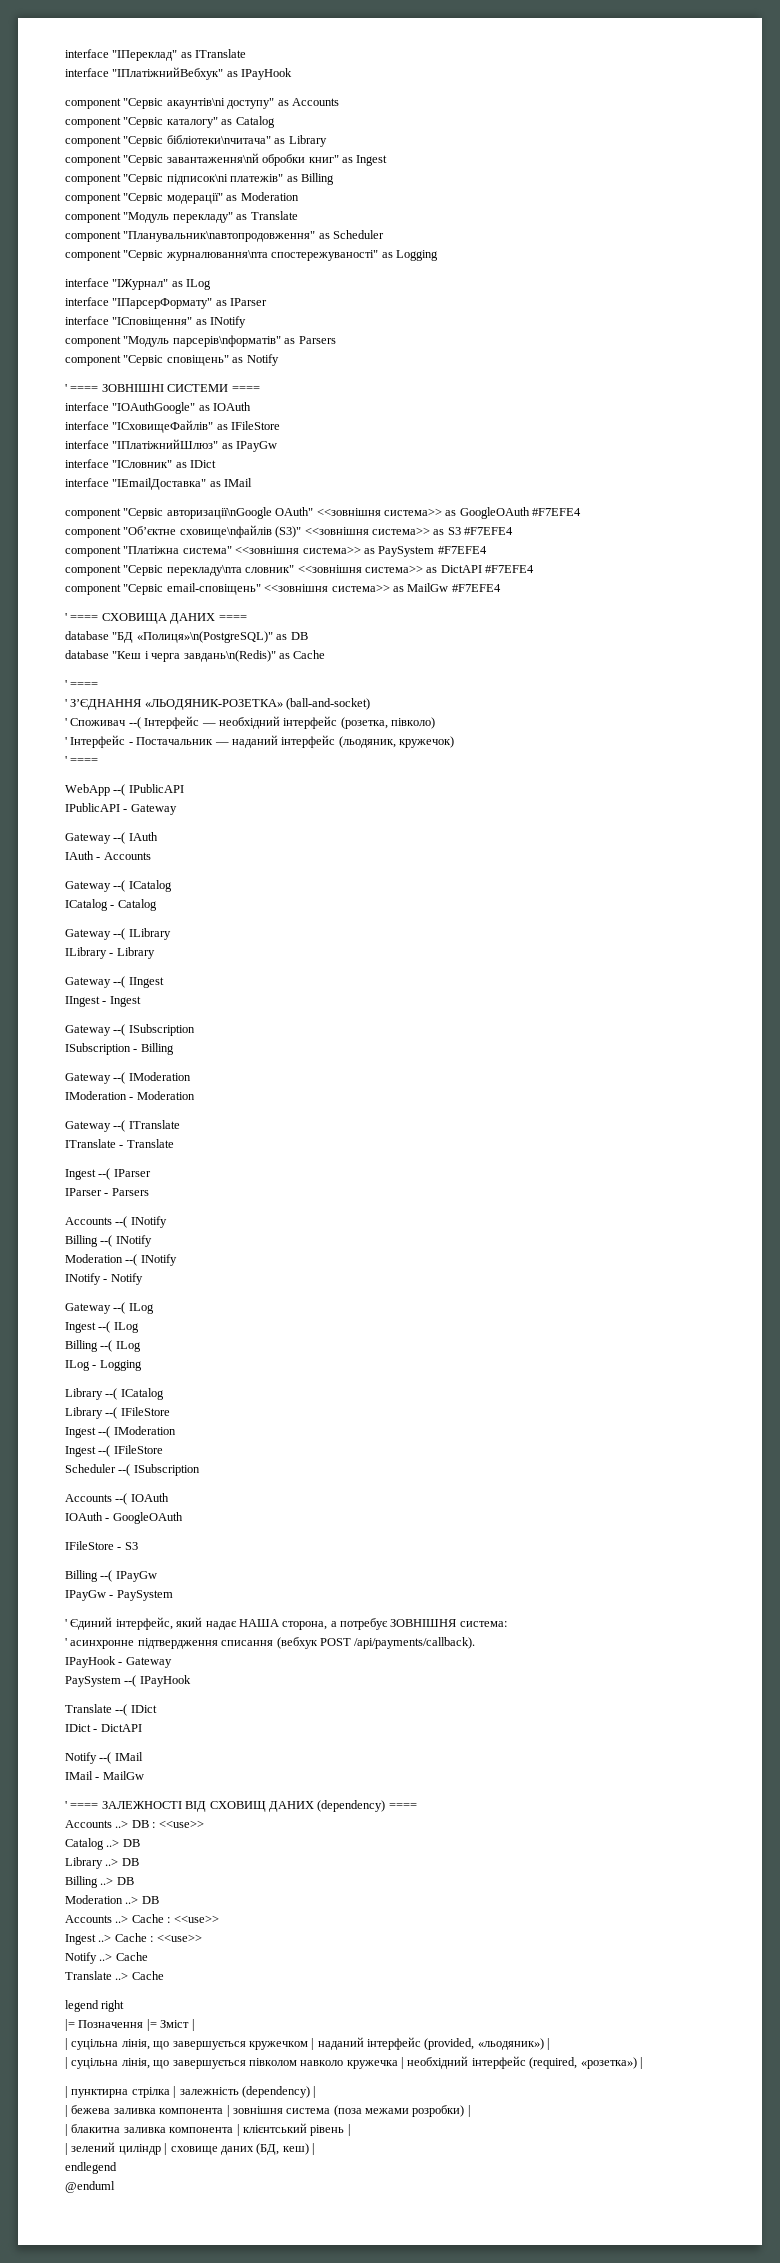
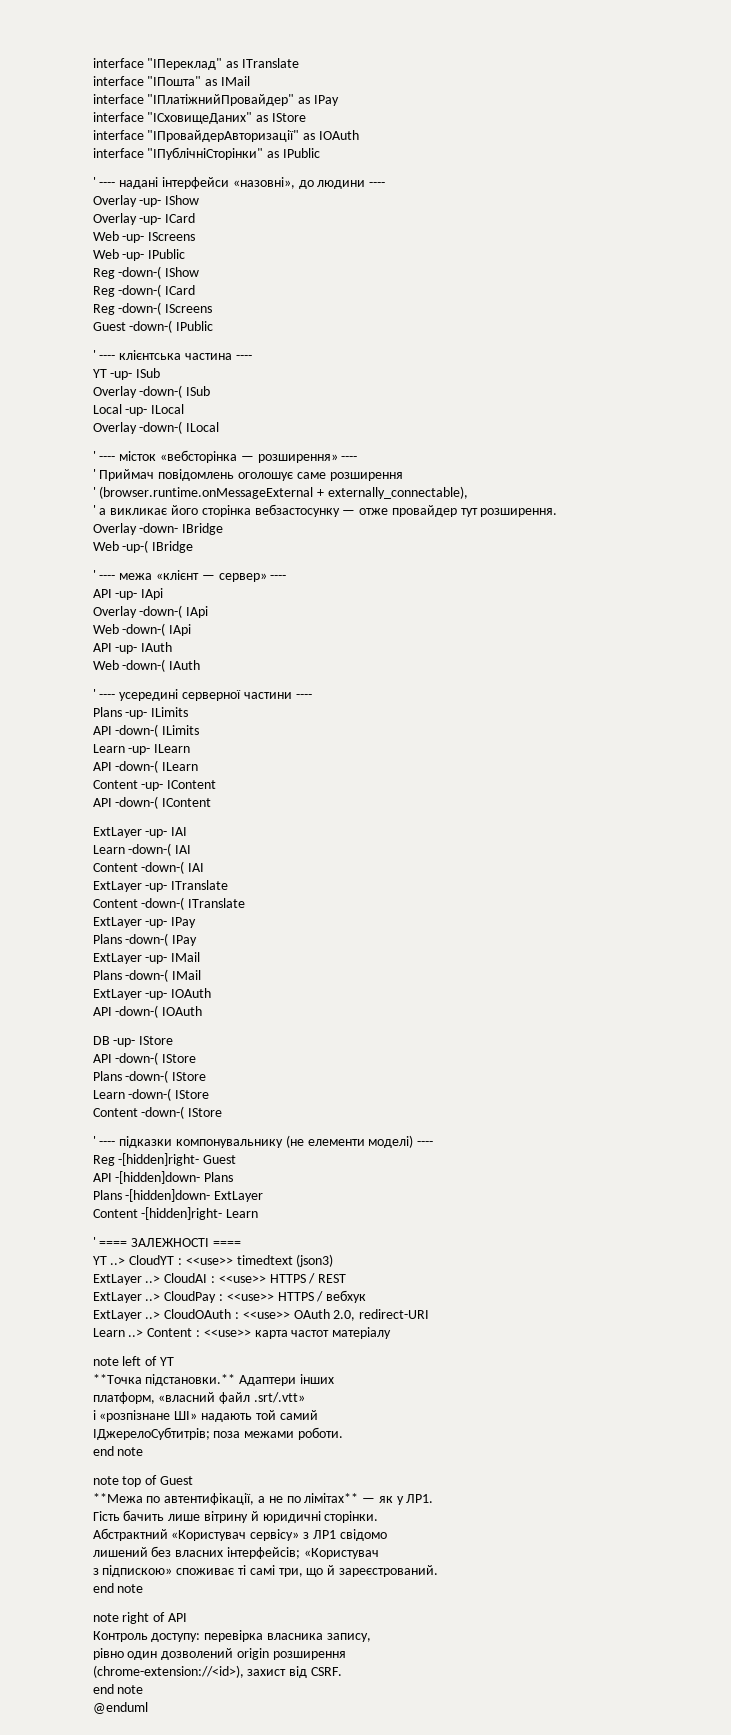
[112,67,293,80] [65,98,339,109] [65,116,275,128] [65,135,327,147] [65,153,388,166] [65,173,334,185] [65,192,299,204] [65,211,298,223] [65,230,385,242] [65,250,438,261] [65,278,212,290] [65,297,268,309] [65,316,247,328] [65,335,336,347] [65,354,279,366] [65,384,260,392] [65,402,252,414] [65,420,281,433] [65,439,278,452] [65,459,217,468] [65,478,253,490] [65,507,582,519] [65,525,514,538] [65,546,487,557] [65,565,535,576] [65,583,501,595] [65,613,247,624] [65,631,308,643] [65,650,326,662] [65,680,99,688] [65,698,371,710] [65,716,436,729] [65,735,455,748] [65,756,99,764] [65,784,184,796] [65,803,177,815] [65,832,158,844] [65,851,151,860] [65,880,172,892] [65,899,157,911] [65,928,171,940] [65,947,155,959] [65,976,164,988] [65,996,141,1007] [65,1024,195,1036] [65,1043,174,1055] [65,1072,191,1084] [65,1091,195,1100] [65,1120,180,1132] [65,1139,174,1148] [65,1168,151,1180] [65,1188,149,1196] [65,1216,167,1228] [65,1235,152,1247] [65,1254,177,1266] [65,1273,143,1285] [65,1302,154,1314] [65,1321,139,1333] [65,1340,141,1352] [65,1360,142,1371] [65,1388,164,1400] [65,1407,170,1419] [65,1426,176,1438] [65,1445,163,1457] [65,1464,200,1476] [65,1493,169,1505] [65,1512,183,1524] [65,1541,138,1550] [65,1570,157,1582] [65,1590,173,1601] [65,1617,507,1630] [65,1637,476,1649] [65,1656,172,1668] [65,1675,191,1687] [65,1704,157,1716] [65,1724,142,1732] [65,1752,143,1764] [65,1771,144,1780] [65,1800,417,1812] [65,1820,204,1828] [65,1838,140,1850] [65,1857,139,1869] [65,1876,134,1888] [65,1895,159,1904] [65,1914,219,1923] [65,1933,202,1945] [65,1952,148,1964] [65,1971,164,1980] [65,2000,125,2012] [65,2019,195,2031] [65,2037,551,2050] [65,2056,643,2069] [65,2086,317,2098] [65,2105,471,2117] [65,2123,351,2136] [65,2142,316,2155] [65,2162,118,2174] "IПлатіжнийВебхук" as IPayHook // component "Сервіс акаунтів\nі доступу" as Accounts // component "Сервіс каталогу" as Catalog // component "Сервіс бібліотеки\nчитача" as Library // component "Сервіс завантаження\nй обробки книг" as Ingest // component "Сервіс підписок\nі платежів" as Billing // component "Сервіс модерації" as Moderation // component "Модуль перекладу" as Translate // component "Планувальник\nавтопродовження" as Scheduler // component "Сервіс журналювання\nта спостережуваності" as Logging // interface "IЖурнал" as ILog // interface "IПарсерФормату" as IParser // interface "IСповіщення" as INotify // component "Модуль парсерів\nформатів" as Parsers // component "Сервіс сповіщень" as Notify // ' ==== ЗОВНІШНІ СИСТЕМИ ==== // interface "IOAuthGoogle" as IOAuth // interface "IСховищеФайлів" as IFileStore // interface "IПлатіжнийШлюз" as IPayGw // interface "IСловник" as IDict // interface "IEmailДоставка" as IMail // component "Сервіс авторизації\nGoogle OAuth" <<зовнішня система>> as GoogleOAuth #F7EFE4 // component "Обʼєктне сховище\nфайлів (S3)" <<зовнішня система>> as S3 #F7EFE4 // component "Платіжна система" <<зовнішня система>> as PaySystem #F7EFE4 // component "Сервіс перекладу\nта словник" <<зовнішня система>> as DictAPI #F7EFE4 // component "Сервіс email-сповіщень" <<зовнішня система>> as MailGw #F7EFE4 // ' ==== СХОВИЩА ДАНИХ ==== // database "БД «Полиця»\n(PostgreSQL)" as DB // database "Кеш і черга завдань\n(Redis)" as Cache // ' ==== // ' ЗʼЄДНАННЯ «ЛЬОДЯНИК-РОЗЕТКА» (ball-and-socket) // ' Споживач --( Інтерфейс — необхідний інтерфейс (розетка, півколо) // ' Інтерфейс - Постачальник — наданий інтерфейс (льодяник, кружечок) // ' ==== // WebApp --( IPublicAPI // IPublicAPI - Gateway // Gateway --( IAuth // IAuth - Accounts // Gateway --( ICatalog // ICatalog - Catalog // Gateway --( ILibrary // ILibrary - Library // Gateway --( IIngest // IIngest - Ingest // Gateway --( ISubscription // ISubscription - Billing // Gateway --( IModeration // IModeration - Moderation // Gateway --( ITranslate // ITranslate - Translate // Ingest --( IParser // IParser - Parsers // Accounts --( INotify // Billing --( INotify // Moderation --( INotify // INotify - Notify // Gateway --( ILog // Ingest --( ILog // Billing --( ILog // ILog - Logging // Library --( ICatalog // Library --( IFileStore // Ingest --( IModeration // Ingest --( IFileStore // Scheduler --( ISubscription // Accounts --( IOAuth // IOAuth - GoogleOAuth // IFileStore - S3 // Billing --( IPayGw // IPayGw - PaySystem // ' Єдиний інтерфейс, який надає НАША сторона, а потребує ЗОВНІШНЯ система: // ' асинхронне підтвердження списання (вебхук POST /api/payments/callback). // IPayHook - Gateway // PaySystem --( IPayHook // Translate --( IDict // IDict - DictAPI // Notify --( IMail // IMail - MailGw // ' ==== ЗАЛЕЖНОСТІ ВІД СХОВИЩ ДАНИХ (dependency) ==== // Accounts ..> DB : <<use>> // Catalog ..> DB // Library ..> DB // Billing ..> DB // Moderation ..> DB // Accounts ..> Cache : <<use>> // Ingest ..> Cache : <<use>> // Notify ..> Cache // Translate ..> Cache // legend right // |= Позначення |= Зміст | // | суцільна лінія, що завершується кружечком | наданий інтерфейс (provided, «льодяник») | // | суцільна лінія, що завершується півколом навколо кружечка | необхідний інтерфейс (required, «розетка») | // | пунктирна стрілка | залежність (dependency) | // | бежева заливка компонента | зовнішня система (поза межами розробки) | // | блакитна заливка компонента | клієнтський рівень | // | зелений циліндр | сховище даних (БД, кеш) | // endlegend -> [147,76,251,86] [92,94,340,106] [92,112,307,124] [92,130,360,142] [92,147,321,160] [92,177,386,189] [92,195,200,207] [92,213,196,225] [92,231,196,243] [92,249,186,261] [92,266,200,279] [92,284,196,297] [92,302,213,315] [92,320,214,333] [92,350,252,360] [92,368,161,380] [92,385,211,398] [92,404,185,416] [92,421,220,434] [92,450,358,463] [92,469,403,481] [92,486,469,499] [92,504,558,517] [92,523,224,535] [92,540,194,553] [92,570,287,582] [92,588,164,600] [92,605,209,618] [92,623,192,636] [92,642,173,654] [92,659,201,672] [92,689,312,701] [92,707,189,719] [92,724,200,737] [92,744,191,755] [92,760,199,773] [92,780,217,791] [92,796,212,809] [92,827,188,838] [92,843,192,856] [92,861,205,874] [92,880,229,892] [92,897,246,910] [92,917,197,928] [92,933,198,946] [92,952,201,964] [92,969,202,982] [92,988,212,1000] [92,1005,203,1018] [92,1036,174,1047] [92,1052,197,1065] [92,1070,207,1083] [92,1088,210,1101] [92,1106,223,1119] [92,1135,434,1148] [92,1153,237,1166] [92,1171,234,1184] [92,1189,264,1202] [92,1207,259,1220] [92,1237,242,1247] [92,1254,334,1267] [92,1273,347,1285] [92,1290,367,1303] [92,1309,430,1321] [92,1327,392,1339] [92,1356,175,1366] [92,1374,335,1386] [92,1392,306,1404] [92,1410,318,1422] [92,1427,344,1440] [92,1446,144,1456] [92,1475,194,1487] [92,1493,434,1505] [92,1510,379,1523] [92,1528,387,1541] [92,1546,379,1559] [92,1565,438,1577] [92,1583,144,1593] [92,1612,188,1624] [92,1630,371,1642] [92,1648,346,1660] [92,1665,343,1678] [92,1684,144,1694] "IПошта" as IMail // interface "IПлатіжнийПровайдер" as IPay // interface "IСховищеДаних" as IStore // interface "IПровайдерАвторизації" as IOAuth // interface "IПублічніСторінки" as IPublic // ' ---- надані інтерфейси «назовні», до людини ---- // Overlay -up- IShow // Overlay -up- ICard // Web -up- IScreens // Web -up- IPublic // Reg -down-( IShow // Reg -down-( ICard // Reg -down-( IScreens // Guest -down-( IPublic // ' ---- клієнтська частина ---- // YT -up- ISub // Overlay -down-( ISub // Local -up- ILocal // Overlay -down-( ILocal // ' ---- місток «вебсторінка — розширення» ---- // ' Приймач повідомлень оголошує саме розширення // ' (browser.runtime.onMessageExternal + externally_connectable), // ' а викликає його сторінка вебзастосунку — отже провайдер тут розширення. // Overlay -down- IBridge // Web -up-( IBridge // ' ---- межа «клієнт — сервер» ---- // API -up- IApi // Overlay -down-( IApi // Web -down-( IApi // API -up- IAuth // Web -down-( IAuth // ' ---- усередині серверної частини ---- // Plans -up- ILimits // API -down-( ILimits // Learn -up- ILearn // API -down-( ILearn // Content -up- IContent // API -down-( IContent // ExtLayer -up- IAI // Learn -down-( IAI // Content -down-( IAI // ExtLayer -up- ITranslate // Content -down-( ITranslate // ExtLayer -up- IPay // Plans -down-( IPay // ExtLayer -up- IMail // Plans -down-( IMail // ExtLayer -up- IOAuth // API -down-( IOAuth // DB -up- IStore // API -down-( IStore // Plans -down-( IStore // Learn -down-( IStore // Content -down-( IStore // ' ---- підказки компонувальнику (не елементи моделі) ---- // Reg -[hidden]right- Guest // API -[hidden]down- Plans // Plans -[hidden]down- ExtLayer // Content -[hidden]right- Learn // ' ==== ЗАЛЕЖНОСТІ ==== // YT ..> CloudYT : <<use>> timedtext (json3) // ExtLayer ..> CloudAI : <<use>> HTTPS / REST // ExtLayer ..> CloudPay : <<use>> HTTPS / вебхук // ExtLayer ..> CloudOAuth : <<use>> OAuth 2.0, redirect-URI // Learn ..> Content : <<use>> карта частот матеріалу // note left of YT // **Точка підстановки.** Адаптери інших // платформ, «власний файл .srt/.vtt» // і «розпізнане ШІ» надають той самий // IДжерелоСубтитрів; поза межами роботи. // end note // note top of Guest // **Межа по автентифікації, а не по лімітах** — як у ЛР1. // Гість бачить лише вітрину й юридичні сторінки. // Абстрактний «Користувач сервісу» з ЛР1 свідомо // лишений без власних інтерфейсів; «Користувач // з підпискою» споживає ті самі три, що й зареєстрований. // end note // note right of API // Контроль доступу: перевірка власника запису, // рівно один дозволений origin розширення // (chrome-extension://<id>), захист від CSRF. // end note

